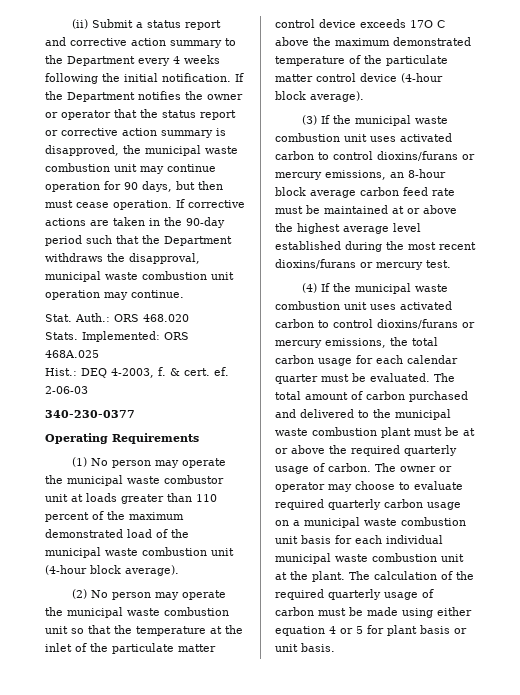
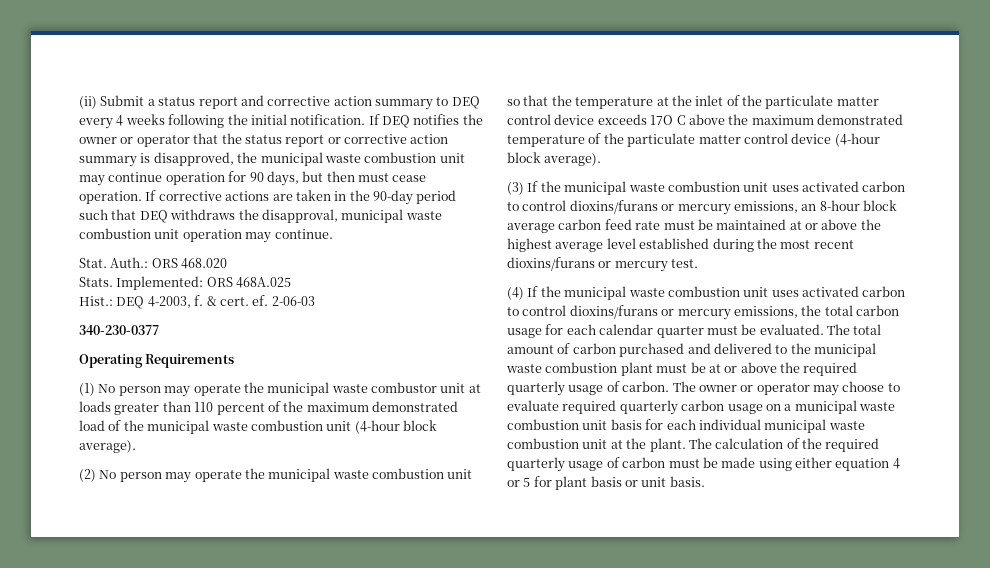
[45,55,135,66] the Department -> [451,96,480,109] DEQ
[45,91,135,102] the Department -> [382,115,410,128] DEQ
[142,235,232,246] the Department -> [139,210,168,223] DEQ

